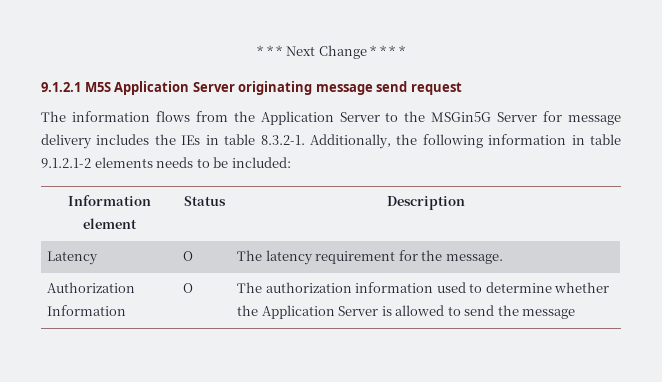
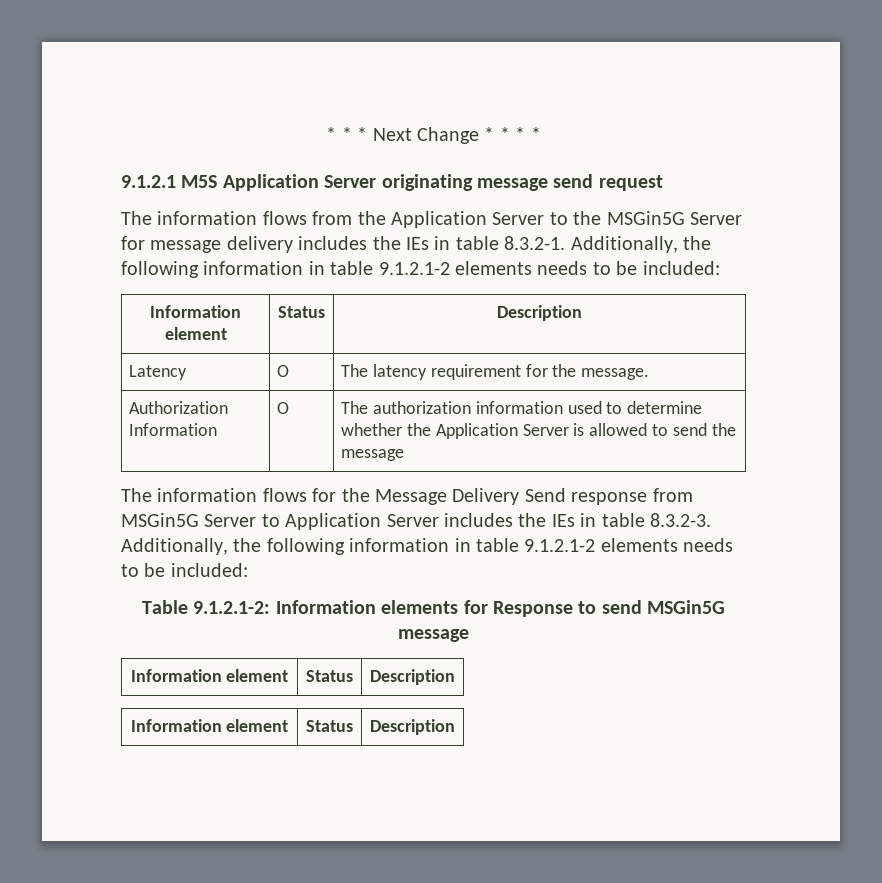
(576, 314) none -> [121,488,693,505] [121,513,711,530] [121,538,734,555] [121,563,248,577] [141,600,726,617] [398,629,469,642] [130,669,289,682] [306,670,353,682] [370,669,455,685] [130,719,289,732] [306,720,353,732] [370,719,455,735] // The information flows for the Message Delivery Send response from MSGin5G Server to Application Server includes the IEs in table 8.3.2-3. Additionally, the following information in table 9.1.2.1-2 elements needs to be included: // Table 9.1.2.1-2: Information elements for Response to send MSGin5G message // Information element | Status | Description // Information element | Status | Description

